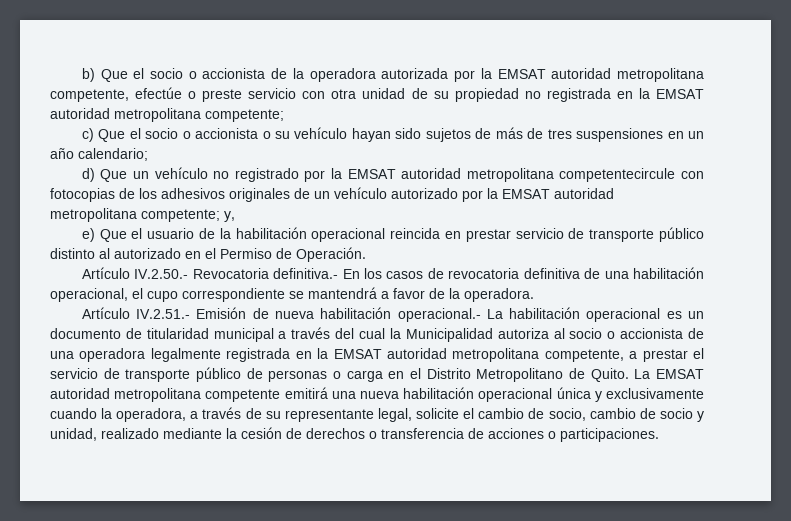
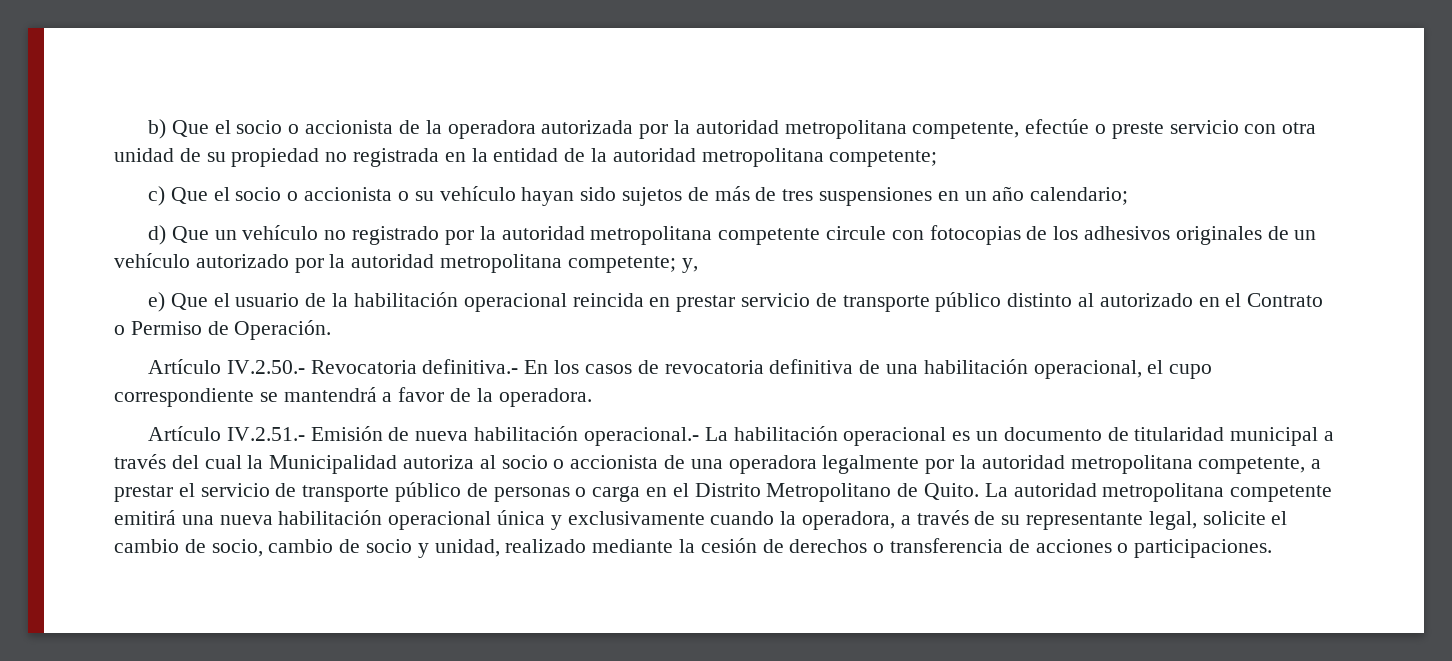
[497,69,546,79] EMSAT -> (690, 127) none
[656,89,705,99] EMSAT -> [493,148,608,162] entidad de la
[347,168,676,182] EMSAT autoridad metropolitana competentecircule -> [501,226,886,245] autoridad metropolitana competente circule
[502,189,550,199] EMSAT -> (346, 261) none
(216, 253) none -> [1247,293,1324,307] [114,325,125,335] Contrato o
[226,348,382,362] registrada en la EMSAT -> [925,455,977,474] por la
[655,369,704,379] EMSAT -> (1008, 490) none

